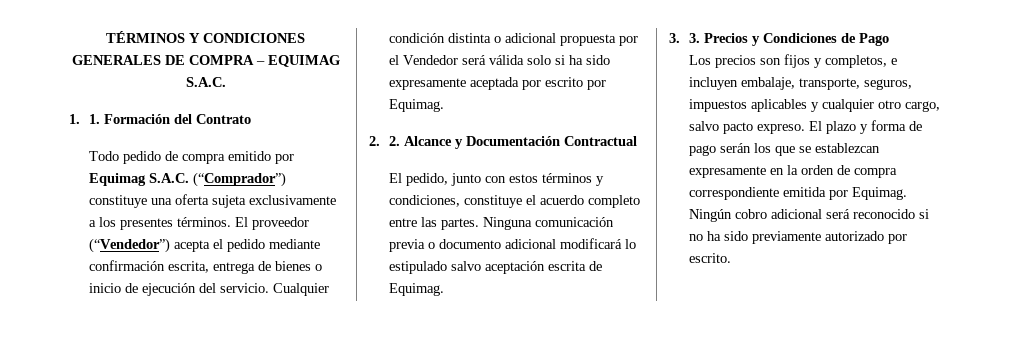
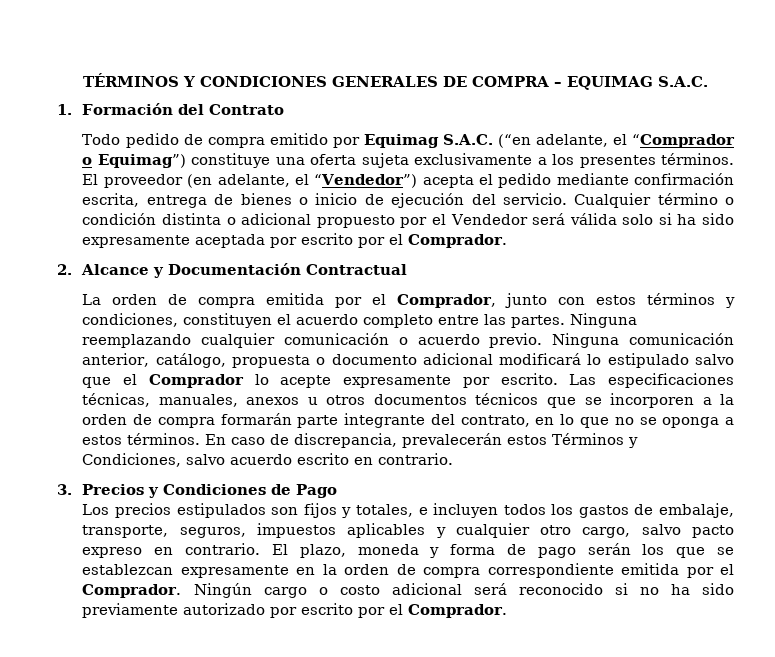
[89,114,101,124] 1. -> (72, 109) none
[193,172,287,187] (“Comprador”) -> [497,134,735,148] [82,154,186,168] (“en adelante, el “Comprador o Equimag”)
[89,238,171,253] (“Vendedor”) -> [187,174,418,188] (en adelante, el “Vendedor”)
(330, 289) none -> [657,193,734,205] término o
[560,34,617,46] propuesta -> [316,215,395,228] propuesto
[389,99,445,112] [369,136,401,146] Equimag. // 2. 2. -> [389,234,508,248] [57,264,72,275] el Comprador. // 2.
[389,173,449,186] El pedido, -> [82,293,497,308] La orden de compra emitida por el Comprador,
[464,195,523,208] constituye -> [183,313,273,328] constituyen
[535,217,615,227] [389,239,426,252] comunicación previa -> [82,333,734,348] [82,353,311,368] reemplazando cualquier comunicación o acuerdo previo. Ninguna comunicación anterior, catálogo, propuesta
[485,261,603,274] [389,283,445,296] [669,33,701,43] aceptación escrita de Equimag. // 3. 3. -> [82,373,734,388] [82,393,734,408] [82,413,734,428] [82,433,639,448] [82,453,454,467] [57,484,72,495] que el Comprador lo acepte expresamente por escrito. Las especificaciones técnicas, manuales, anexos u otros documentos técnicos que se incorporen a la orden de compra formarán parte integrante del contrato, en lo que no se oponga a estos términos. En caso de discrepancia, prevalecerán estos Términos y Condiciones, salvo acuerdo escrito en contrario. // 3.
(757, 61) none -> [176,503,266,518] estipulados
[825,55,888,68] completos, -> [355,504,413,517] totales,
(739, 83) none -> [503,504,654,518] todos los gastos de
[757,121,857,134] expreso. El plazo -> [82,543,419,558] expreso en contrario. El plazo, moneda
[852,187,908,200] [689,209,768,222] Equimag. Ningún cobro -> [720,564,735,575] [82,583,380,598] el Comprador. Ningún cargo o costo
[689,253,732,263] escrito. -> [301,603,508,618] escrito por el Comprador.

